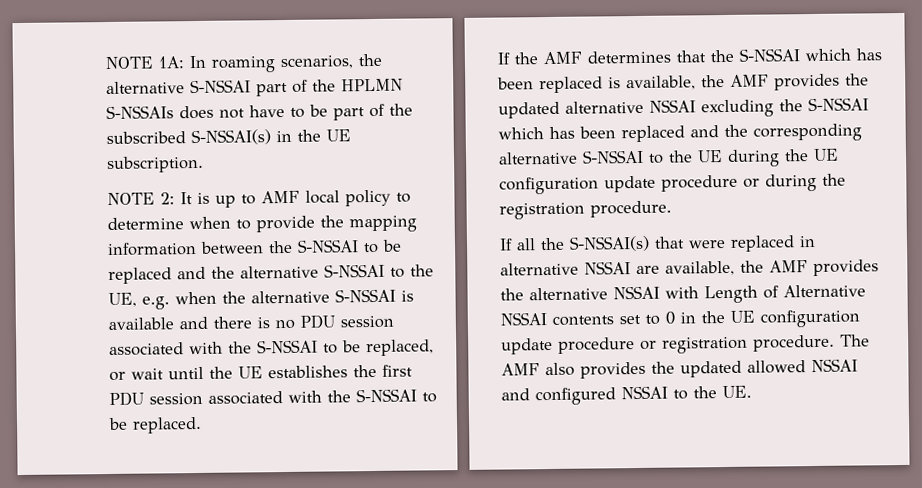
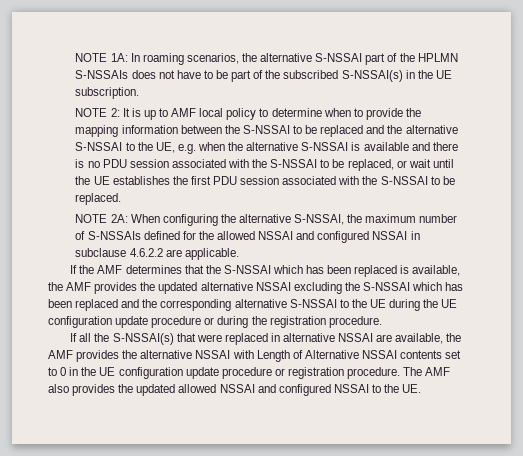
(202, 425) none -> [75,214,458,226] [75,231,420,243] [75,248,239,260] // NOTE 2A: When configuring the alternative S-NSSAI, the maximum number of S-NSSAIs defined for the allowed NSSAI and configured NSSAI in subclause 4.6.2.2 are applicable.

